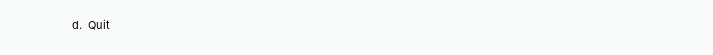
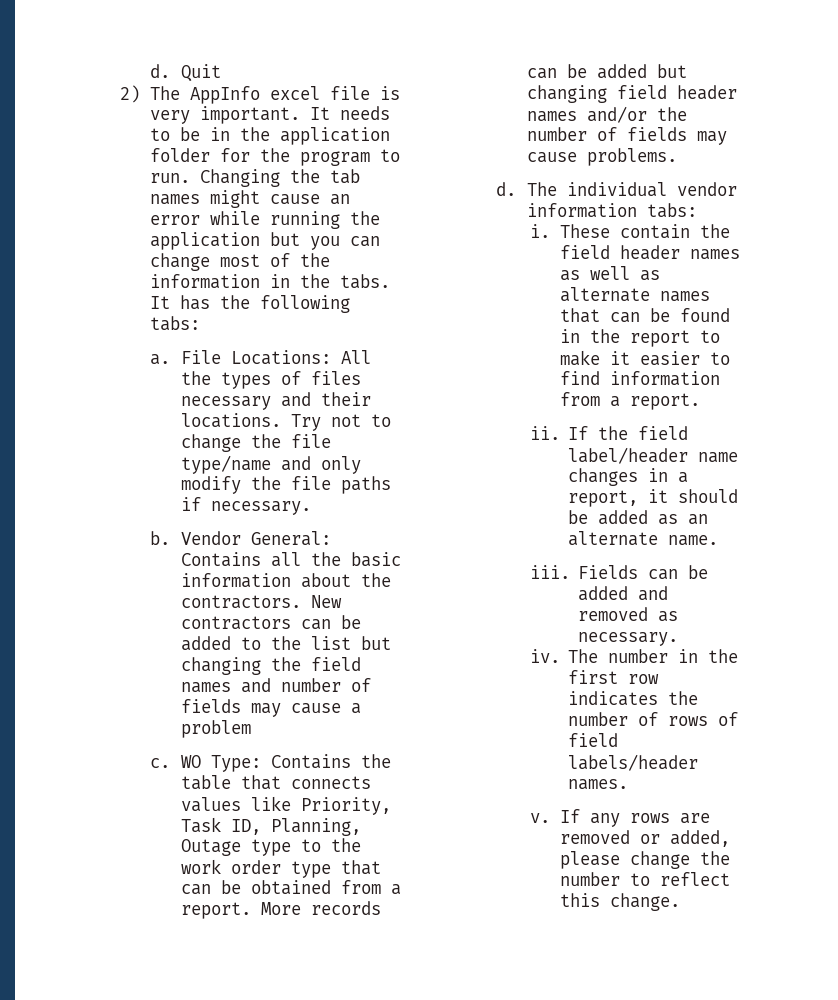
(110, 24) none -> [120,85,401,104] [150,106,391,124] [150,127,391,145] [150,148,401,166] [150,169,361,187] [150,190,351,208] [150,211,381,229] [150,232,381,250] [150,253,331,271] [150,274,391,289] [150,295,351,313] [150,316,201,331] [150,350,371,365] [180,371,361,389] [180,392,371,410] [180,413,391,431] [180,434,331,452] [180,455,361,474] [180,476,391,494] [180,497,311,515] [150,531,331,546] [180,552,401,567] [180,573,391,588] [180,595,342,609] [180,615,361,630] [180,636,391,651] [180,657,361,675] [180,678,371,693] [180,699,361,717] [180,720,251,738] [150,754,391,772] [180,775,371,790] [180,796,391,815] [180,817,361,836] [180,838,361,856] [180,859,381,878] [180,880,401,895] [180,901,381,919] [526,64,687,79] [526,85,737,103] [526,106,687,123] [526,127,727,145] [526,148,677,166] [496,182,737,197] [526,203,697,218] [529,224,730,239] [559,245,740,260] [559,266,660,281] [559,287,710,302] [559,308,730,323] [559,329,720,347] [559,350,730,366] [559,371,720,386] [559,392,700,410] [529,426,689,440] [568,447,739,464] [568,468,689,486] [568,489,739,507] [568,510,709,525] [568,531,719,546] [529,565,709,580] [578,586,669,601] [578,607,679,622] [578,632,679,646] [529,649,739,663] [568,670,660,684] [568,691,699,706] [568,712,739,726] [568,733,619,747] [568,754,699,771] [568,779,629,790] [529,809,710,827] [559,830,730,847] [559,851,730,869] [559,872,730,886] [559,893,680,911] // 2) The AppInfo excel file is very important. It needs to be in the application folder for the program to run. Changing the tab names might cause an error while running the application but you can change most of the information in the tabs. It has the following tabs: // a. File Locations: All the types of files necessary and their locations. Try not to change the file type/name and only modify the file paths if necessary. // b. Vendor General: Contains all the basic information about the contractors. New contractors can be added to the list but changing the field names and number of fields may cause a problem // c. WO Type: Contains the table that connects values like Priority, Task ID, Planning, Outage type to the work order type that can be obtained from a report. More records can be added but changing field header names and/or the number of fields may cause problems. // d. The individual vendor information tabs: // i. These contain the field header names as well as alternate names that can be found in the report to make it easier to find information from a report. // ii. If the field label/header name changes in a report, it should be added as an alternate name. // iii. Fields can be added and removed as necessary. // iv. The number in the first row indicates the number of rows of field labels/header names. // v. If any rows are removed or added, please change the number to reflect this change.

